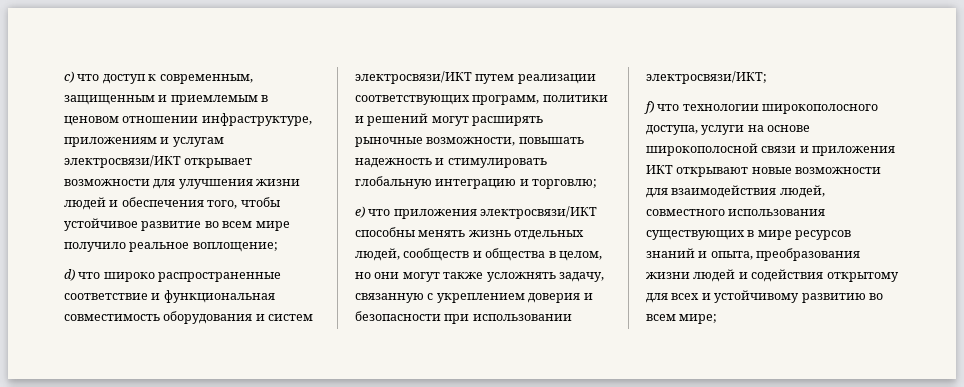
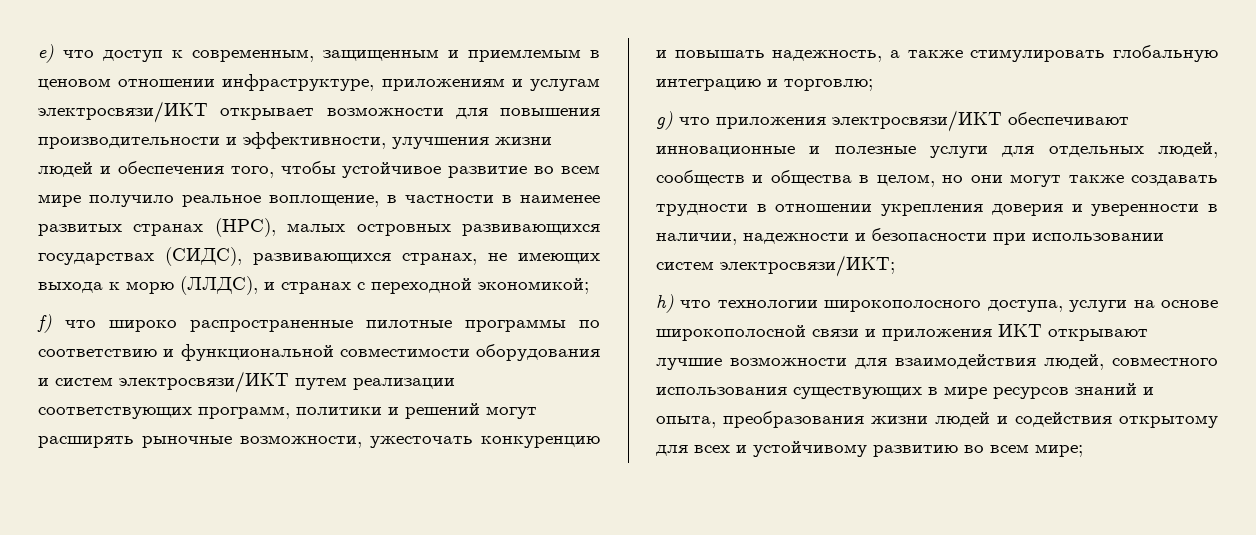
[64,71,74,83] c) -> [38,44,54,63] е)
(176, 184) none -> [500,108,600,116] [38,132,386,149] повышения производительности и эффективности,
[192,242,278,252] [64,269,282,282] [64,290,275,303] [64,314,160,321] воплощение; // d) что широко распространенные соответствие и функциональная совместимость -> [269,194,600,207] [38,218,600,237] [38,247,600,266] [38,276,589,295] [37,314,600,333] [38,344,470,361] воплощение, в частности в наименее развитых странах (НРС), малых островных развивающихся государствах (СИДС), развивающихся странах, не имеющих выхода к морю (ЛЛДС), и странах с переходной экономикой; // f) что широко распространенные пилотные программы по соответствию и функциональной совместимости
[518,137,584,144] [355,158,445,168] повышать надежность и -> [370,436,600,448] [656,50,963,62] ужесточать конкуренцию и повышать надежность, а также
[355,206,365,218] e) -> [656,111,673,130] g)
[355,227,511,237] способны менять жизнь -> [1008,112,1129,125] [656,146,1035,158] обеспечивают инновационные и полезные услуги для
[486,272,604,282] [355,293,581,303] усложнять задачу, связанную с укреплением доверия -> [1131,175,1218,186] [656,204,1218,216] [656,233,849,245] создавать трудности в отношении укрепления доверия и уверенности в наличии, надежности
(572, 317) none -> [656,261,714,270] систем
[644,101,654,114] f) -> [656,294,674,313] h)
[751,167,792,174] новые -> [656,358,722,370] лучшие

